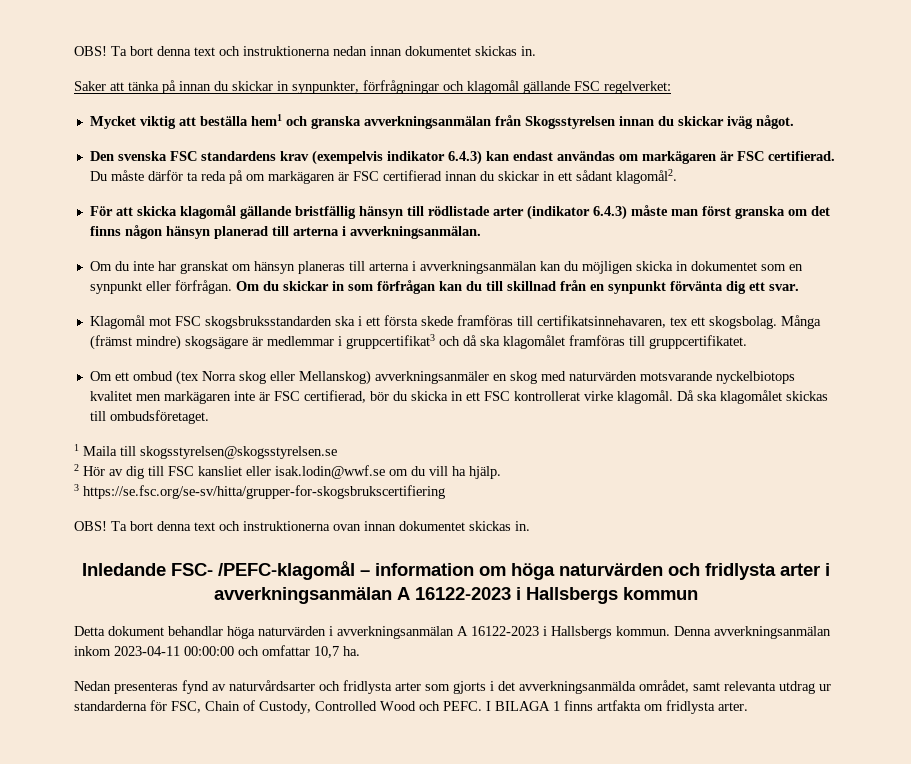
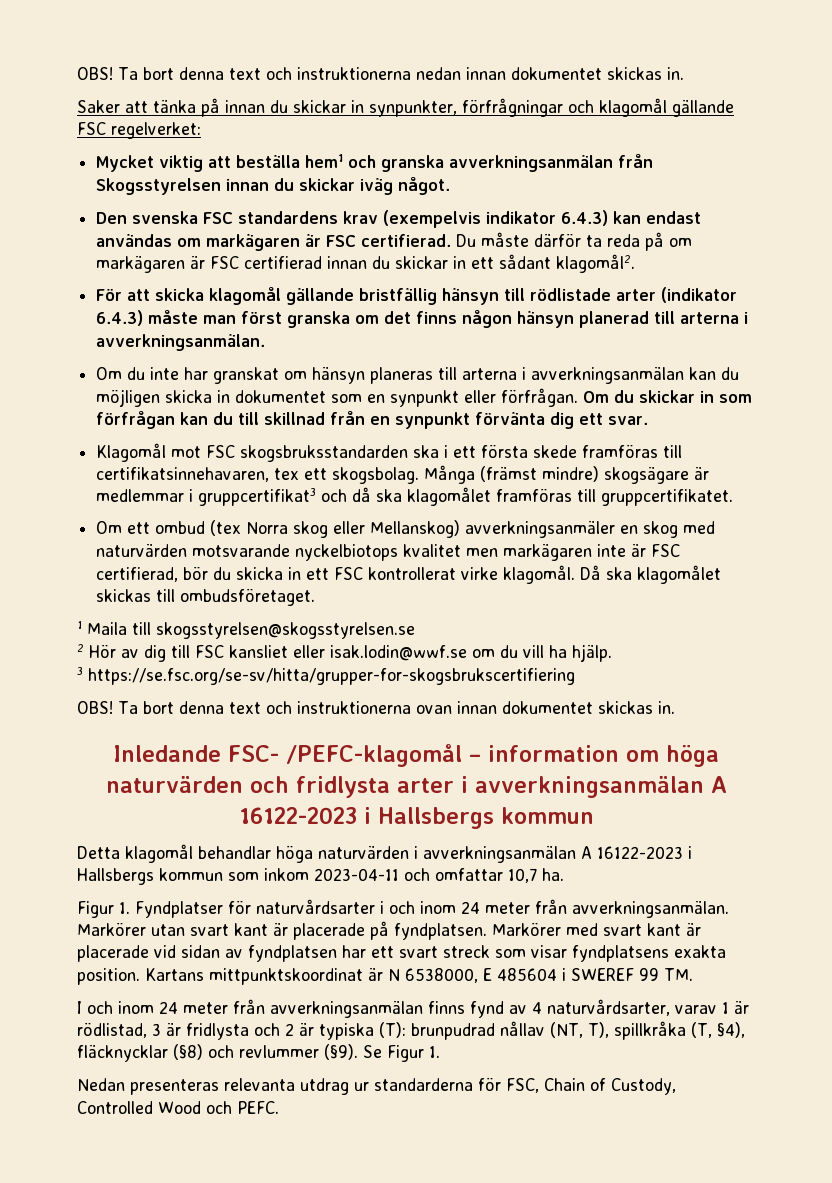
[108,626,164,636] dokument -> [125,844,193,863] klagomål
[616,626,831,639] kommun. Denna avverkningsanmälan -> [159,868,259,881] kommun som
[184,646,234,656] 00:00:00 -> (399, 874) none
[74,680,720,694] Nedan presenteras fynd av naturvårdsarter och fridlysta arter som gjorts i det avverkningsanmälda området, samt -> [77,899,729,918] [77,921,701,940] [77,945,726,962] [77,968,693,985] [77,999,749,1018] [77,1021,745,1040] [77,1044,440,1062] [77,1078,219,1095] Figur 1. Fyndplatser för naturvårdsarter i och inom 24 meter från avverkningsanmälan. Markörer utan svart kant är placerade på fyndplatsen. Markörer med svart kant är placerade vid sidan av fyndplatsen har ett svart streck som visar fyndplatsens exakta position. Kartans mittpunktskoordinat är N 6538000, E 485604 i SWEREF 99 TM. // I och inom 24 meter från avverkningsanmälan finns fynd av 4 naturvårdsarter, varav 1 är rödlistad, 3 är fridlysta och 2 är typiska (T): brunpudrad nållav (NT, T), spillkråka (T, §4), fläcknycklar (§8) och revlummer (§9). Se Figur 1. // Nedan presenteras
[486,700,748,714] I BILAGA 1 finns artfakta om fridlysta arter. -> (279, 1107) none

